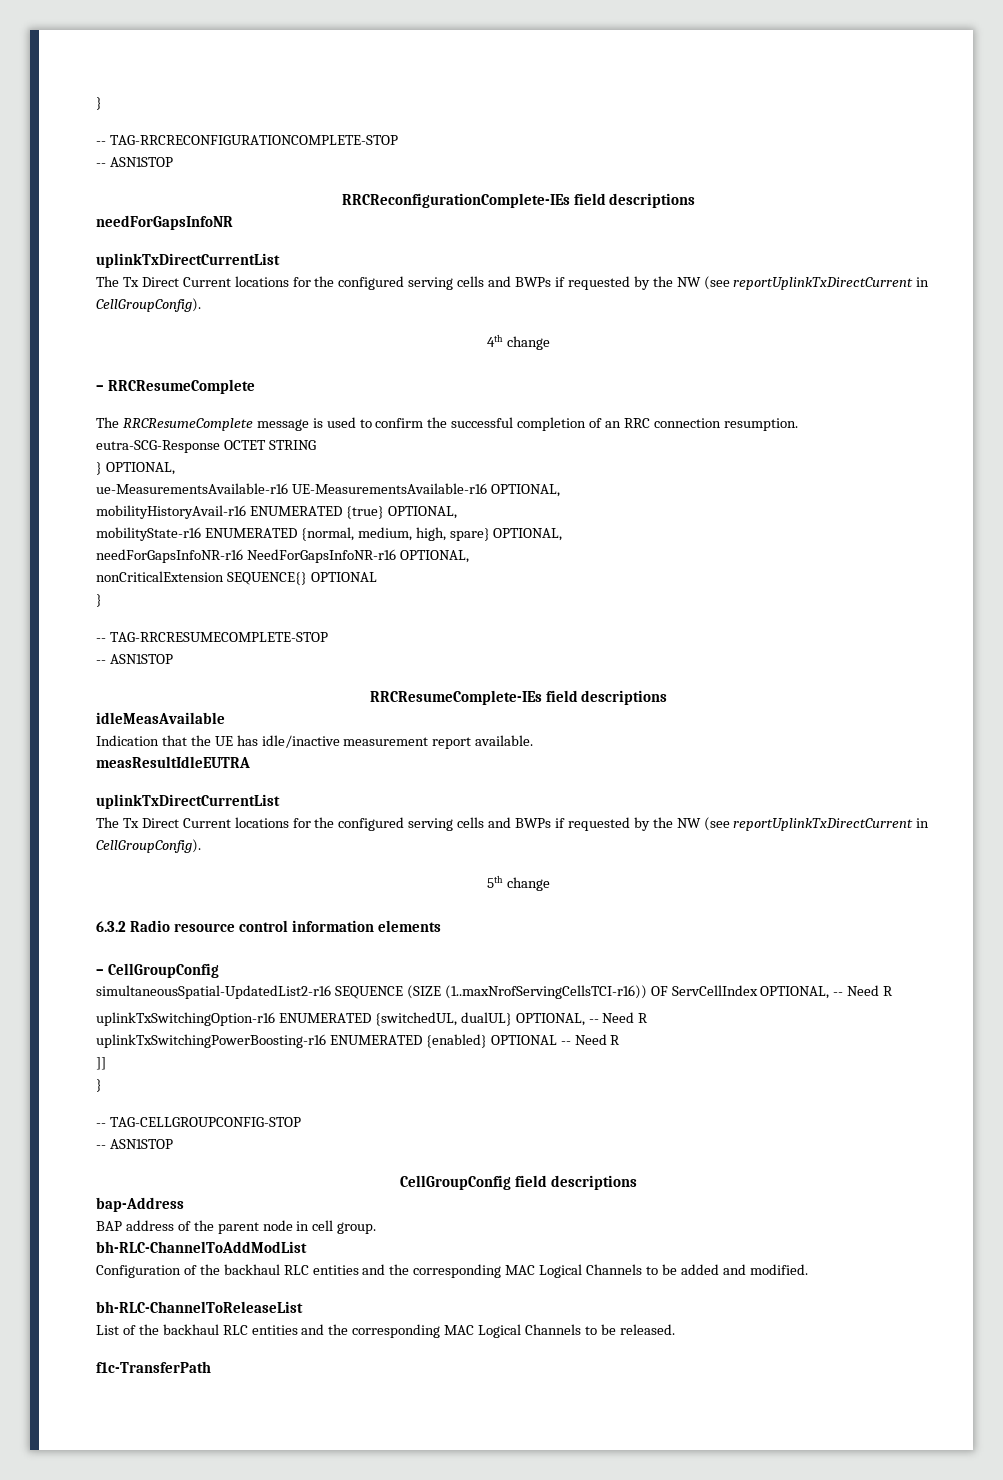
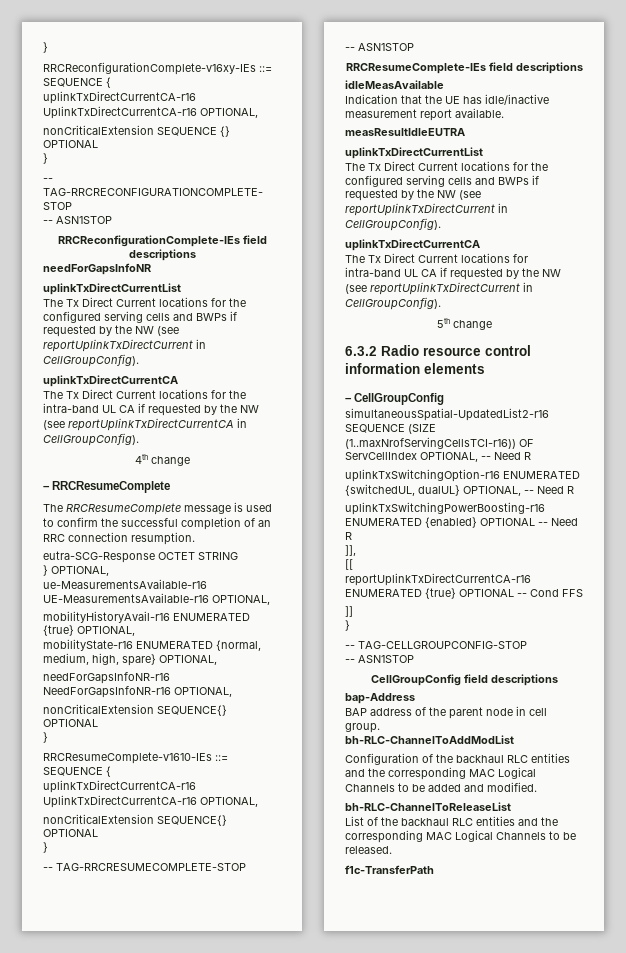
[96,97,102,110] } -> [43,42,48,53] [43,62,272,75] [43,77,111,88] [43,91,196,104] [43,106,258,119] [43,125,230,137] [43,140,98,148] [43,153,48,164] } // RRCReconfigurationComplete-v16xy-IEs ::= SEQUENCE { // uplinkTxDirectCurrentCA-r16 UplinkTxDirectCurrentCA-r16 OPTIONAL, // nonCriticalExtension SEQUENCE {} OPTIONAL // }
(201, 305) none -> [43,375,178,387] [43,389,246,399] [43,403,259,416] [43,418,247,431] [43,433,139,446] // uplinkTxDirectCurrentCA // The Tx Direct Current locations for the intra-band UL CA if requested by the NW (see reportUplinkTxDirectCurrentCA in CellGroupConfig).
(102, 600) none -> [43,752,228,764] [43,766,111,777] [43,780,196,793] [43,795,258,808] [43,814,227,826] [43,829,98,837] [43,842,48,853] // RRCResumeComplete-v1610-IEs ::= SEQUENCE { // uplinkTxDirectCurrentCA-r16 UplinkTxDirectCurrentCA-r16 OPTIONAL, // nonCriticalExtension SEQUENCE{} OPTIONAL // }
(201, 846) none -> [345,239,480,251] [345,253,528,263] [345,267,561,280] [345,282,533,295] [345,297,441,310] // uplinkTxDirectCurrentCA // The Tx Direct Current locations for intra-band UL CA if requested by the NW (see reportUplinkTxDirectCurrent in CellGroupConfig).
(621, 1040) none -> [345,545,356,556] [345,559,353,570] [345,573,531,586] [345,588,583,599] // ]], // [[ // reportUplinkTxDirectCurrentCA-r16 ENUMERATED {true} OPTIONAL -- Cond FFS

